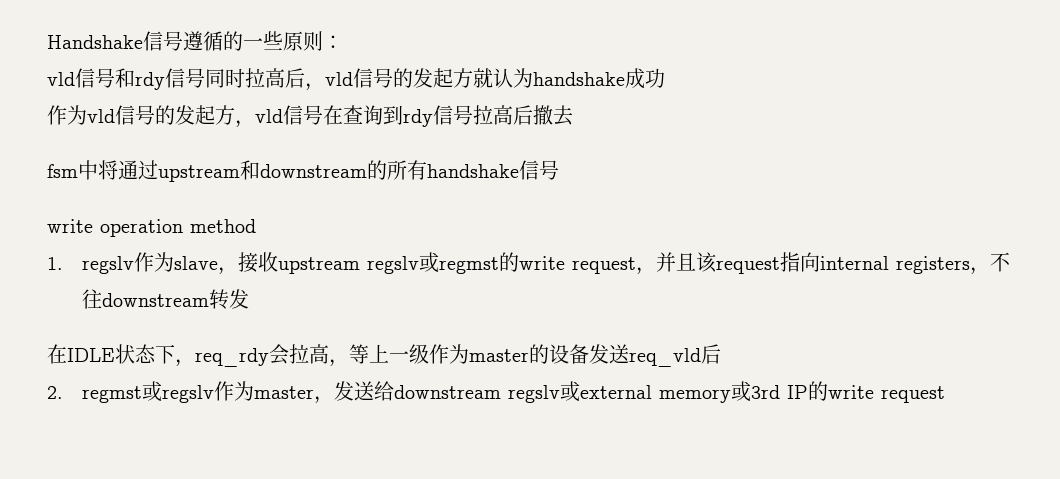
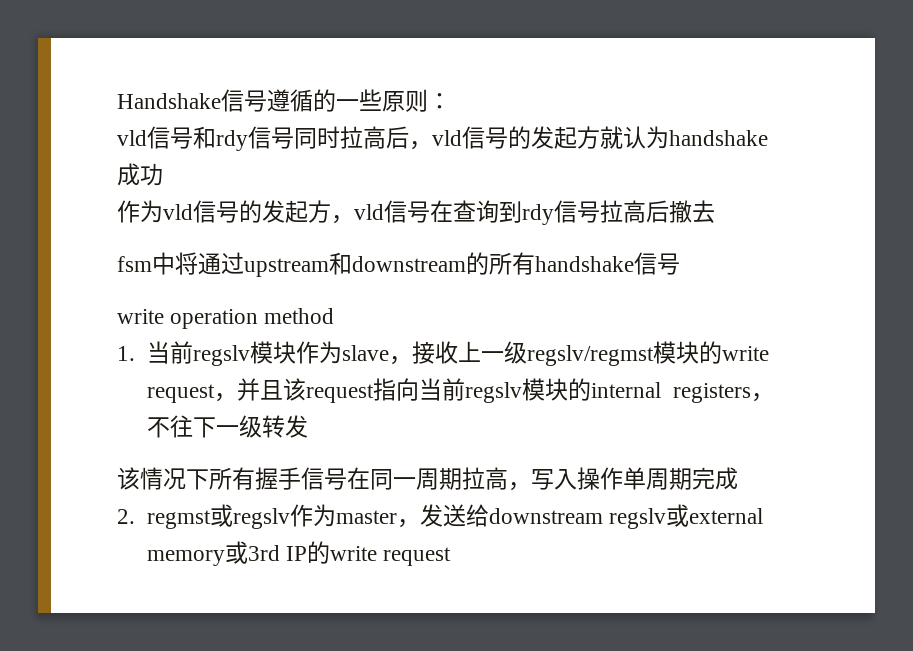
[81,256,134,274] regslv -> [146,341,296,366] 当前regslv模块
[277,252,499,274] upstream regslv或regmst -> [457,341,699,366] 上一级regslv/regmst模块
(820, 262) none -> [418,378,591,403] 当前regslv模块的
[101,293,209,307] downstream -> [192,415,262,438] 下一级
[47,344,721,367] 在IDLE状态下，req_rdy会拉高，等上一级作为master的设备发送req_vld后 -> [117,467,738,491] 该情况下所有握手信号在同一周期拉高，写入操作单周期完成

